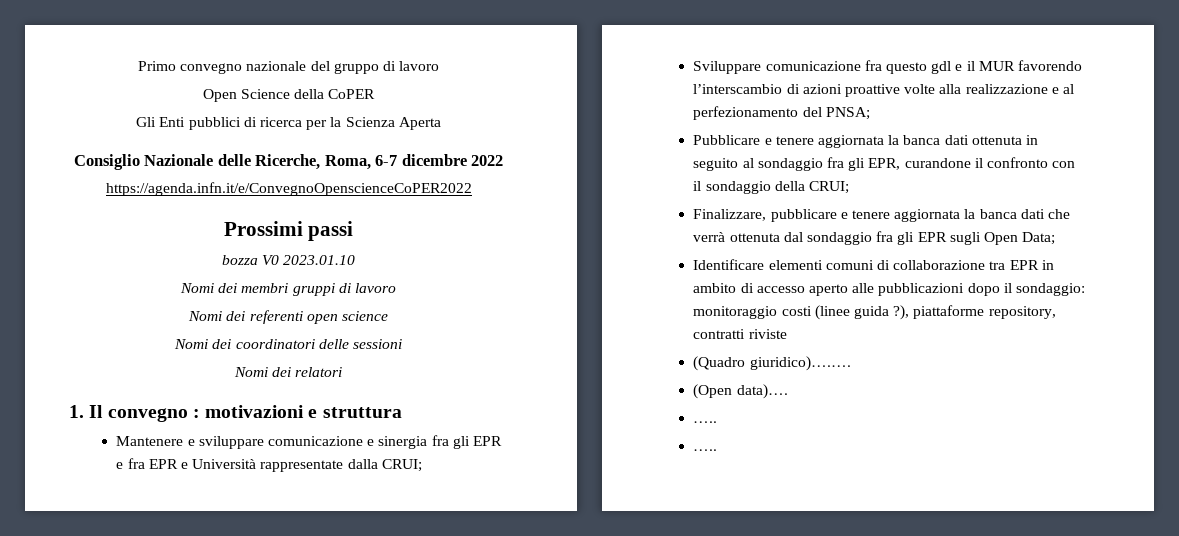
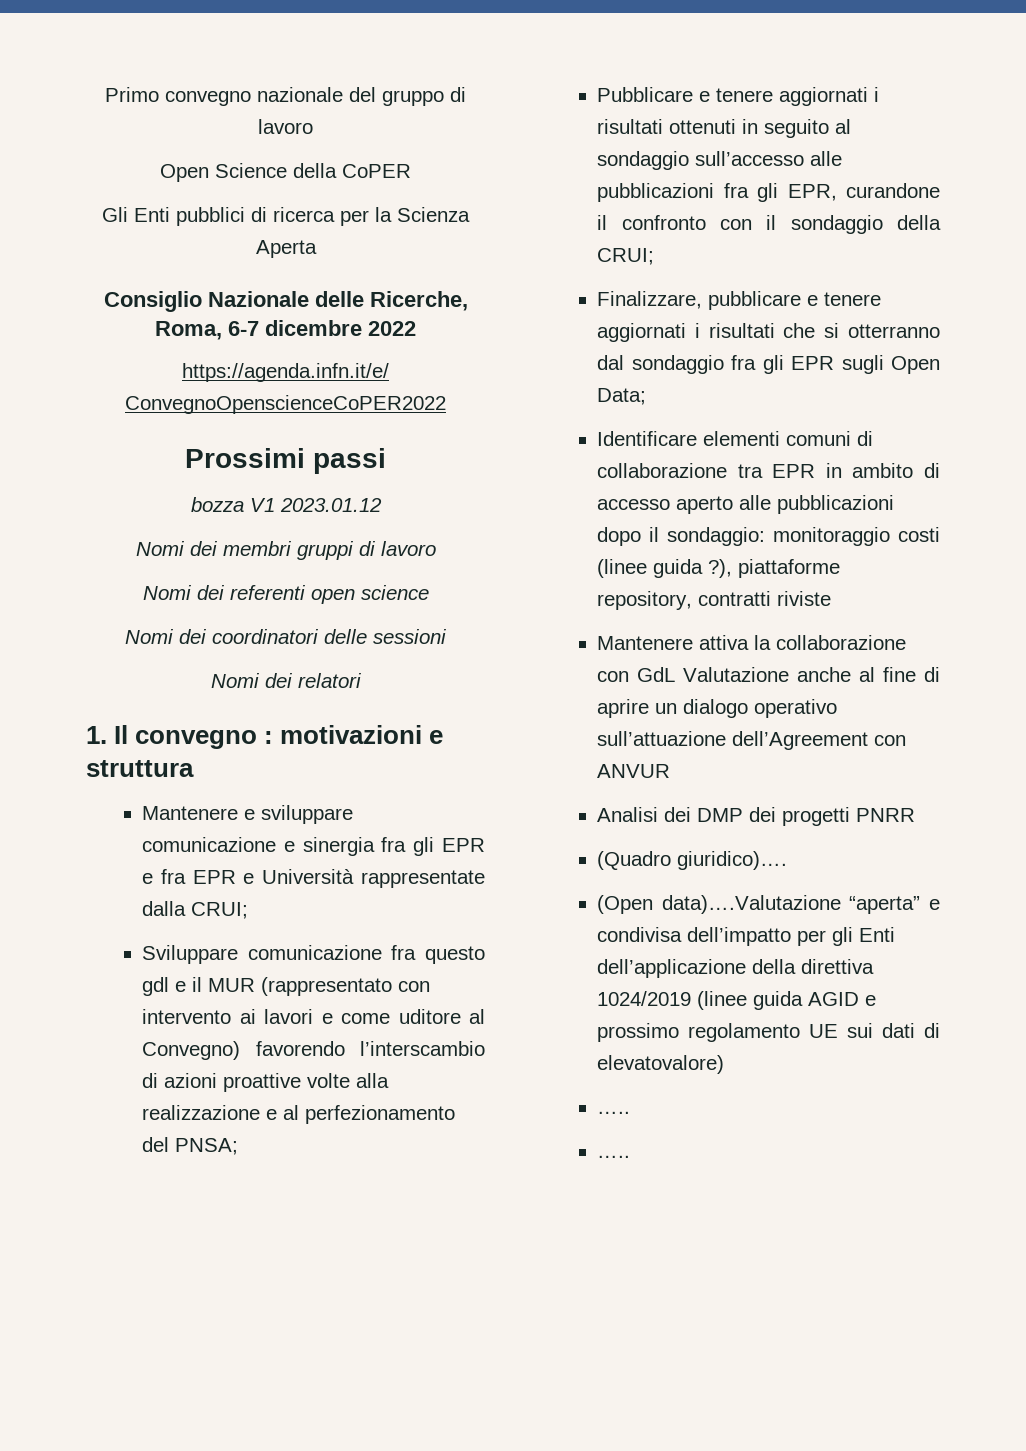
[262,255,356,265] V0 2023.01.10 -> [249,498,382,512] V1 2023.01.12
(1015, 66) none -> [261,977,431,996] [142,1009,485,1024] [142,1041,241,1060] (rappresentato con intervento ai lavori e come uditore al Convegno)
[818,135,1022,148] aggiornata la banca dati ottenuta -> [779,87,880,106] [597,119,737,134] aggiornati i risultati ottenuti
(823, 164) none -> [695,151,843,166] [597,183,715,202] sull’accesso alle pubblicazioni
[894,209,1070,222] [693,232,780,242] aggiornata la banca dati che verrà ottenuta -> [597,323,940,342] aggiornati i risultati che si otterranno
(787, 334) none -> [597,635,907,650] [597,667,940,682] [597,699,838,718] [597,731,907,750] [597,764,671,778] [597,807,916,826] // Mantenere attiva la collaborazione con GdL Valutazione anche al fine di aprire un dialogo operativo sull’attuazione dell’Agreement con ANVUR // Analisi dei DMP dei progetti PNRR
[749,356,851,371] giuridico)….…. -> [677,851,788,870] giuridico)….
[736,384,788,399] data)…. -> [661,895,940,914] [597,927,896,946] [597,959,875,978] [597,991,877,1010] [597,1023,940,1042] [597,1055,725,1074] data)….Valutazione “aperta” e condivisa dell’impatto per gli Enti dell’applicazione della direttiva 1024/2019 (linee guida AGID e prossimo regolamento UE sui dati di elevatovalore)

